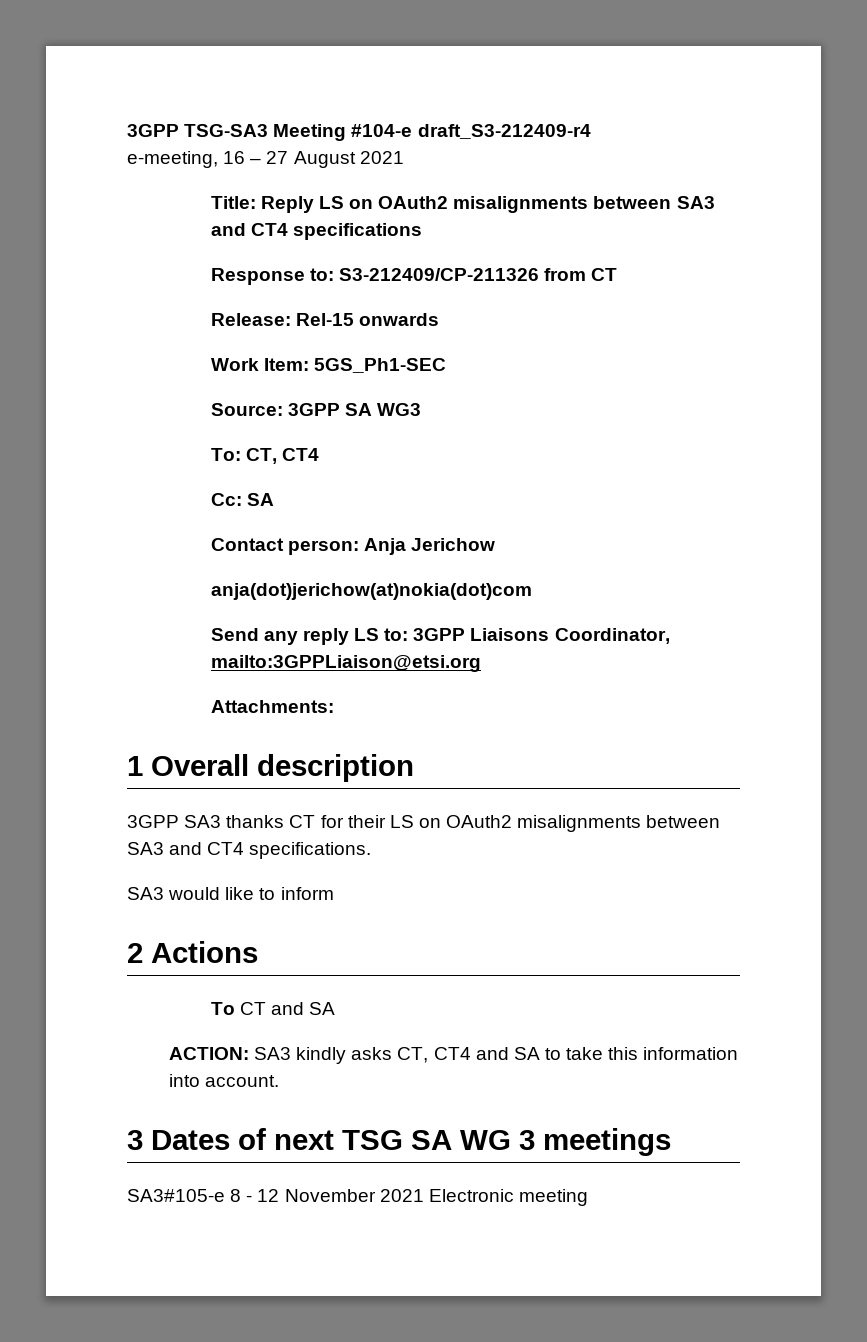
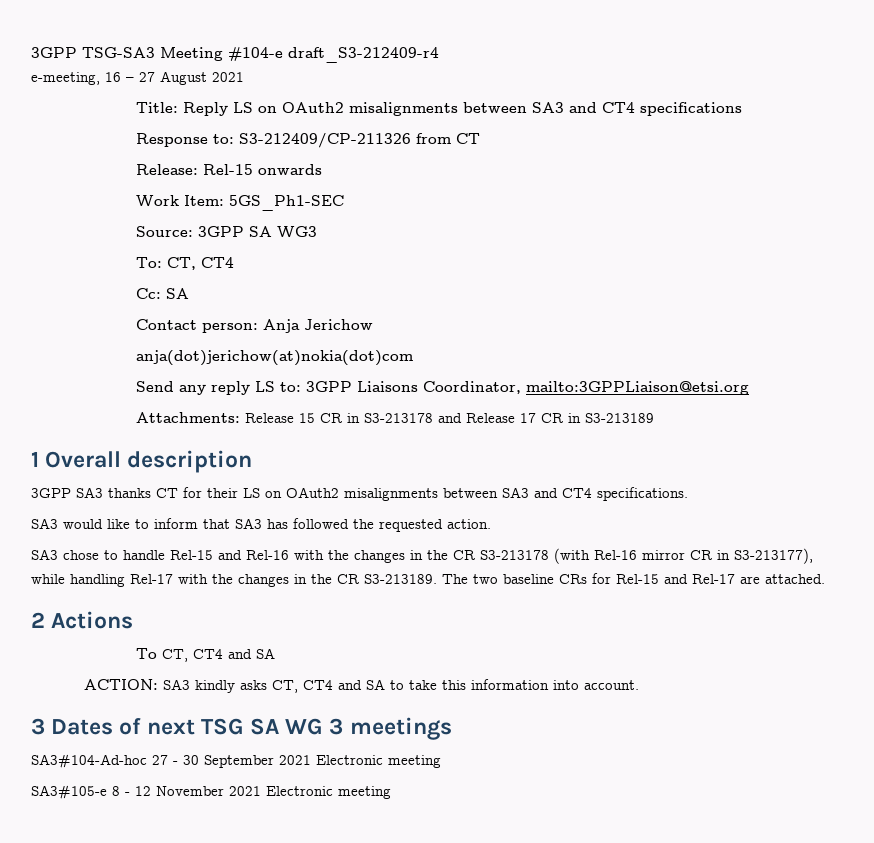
(334, 706) none -> [245,413,655,423] Release 15 CR in S3-213178 and Release 17 CR in S3-213189
(334, 893) none -> [203,518,491,532] [31,548,813,564] [31,573,825,587] that SA3 has followed the requested action. // SA3 chose to handle Rel-15 and Rel-16 with the changes in the CR S3-213178 (with Rel-16 mirror CR in S3-213177), while handling Rel-17 with the changes in the CR S3-213189. The two baseline CRs for Rel-15 and Rel-17 are attached.
[239,1002,266,1015] CT -> [162,649,224,662] CT, CT4
(671, 1142) none -> [31,754,441,768] // SA3#104-Ad-hoc 27 - 30 September 2021 Electronic meeting

